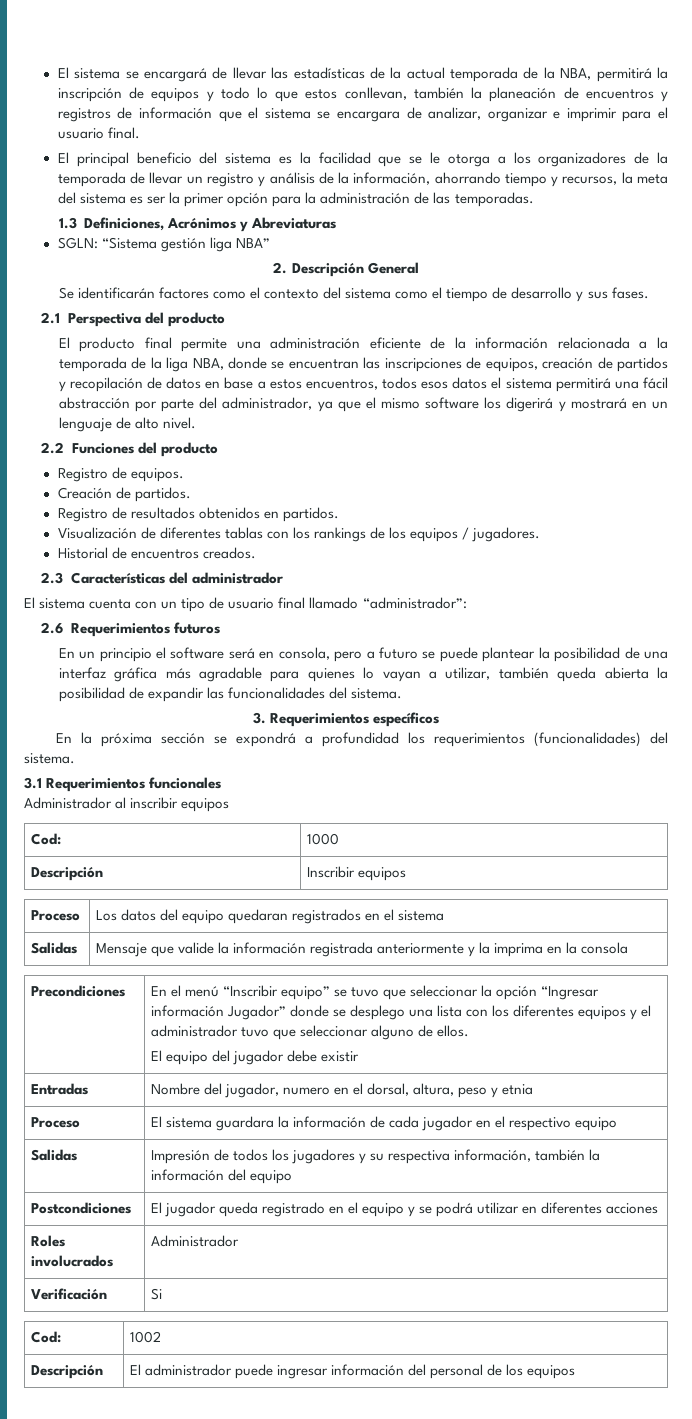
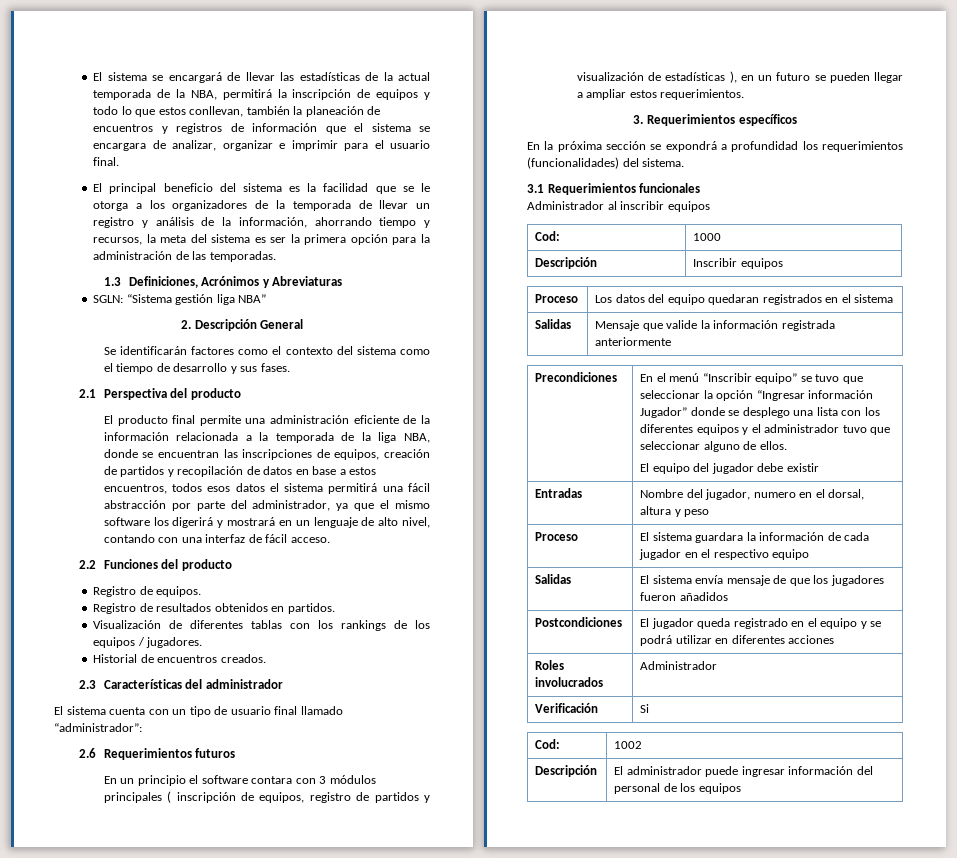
[184,193,225,207] primer -> [304,234,347,245] primera
[162,417,196,429] nivel. -> [401,517,430,528] [103,534,330,543] nivel, contando con una interfaz de fácil acceso.
[57,487,191,502] // Creación de partidos. -> (202, 591) none
[228,647,668,662] [58,667,669,682] [58,687,403,702] será en consola, pero a futuro se puede plantear la posibilidad de una interfaz gráfica más agradable para quienes lo vayan a utilizar, también queda abierta la posibilidad de expandir las funcionalidades del sistema. -> [251,775,376,784] [103,791,431,803] [576,71,904,83] [576,89,745,100] contara con 3 módulos principales ( inscripción de equipos, registro de partidos y visualización de estadísticas ), en un futuro se pueden llegar a ampliar estos requerimientos.
[468,942,629,957] y la imprima en la consola -> (672, 341) none
[413,1083,455,1096] altura, -> [640,506,681,517] altura y
[491,1084,534,1098] y etnia -> (710, 513) none
[150,1149,601,1164] [150,1169,292,1184] Impresión de todos los jugadores y su respectiva información, también la información del equipo -> [640,575,884,586] [640,592,728,601] El sistema envía mensaje de que los jugadores fueron añadidos

